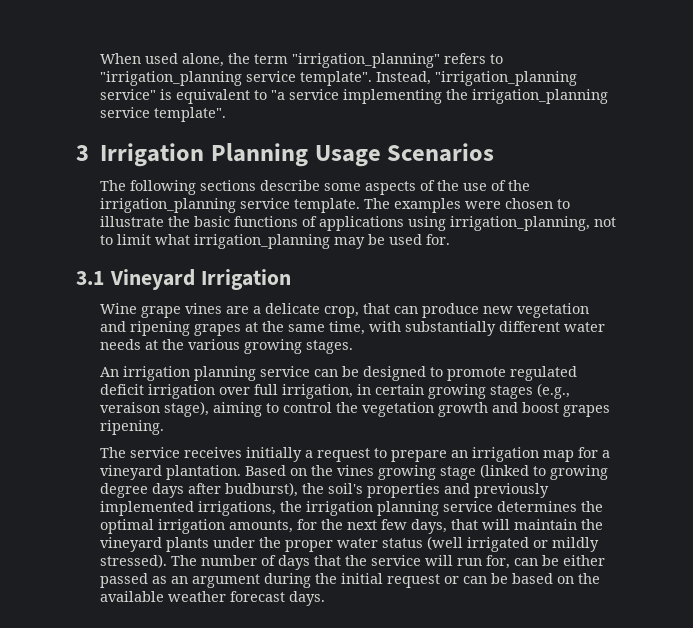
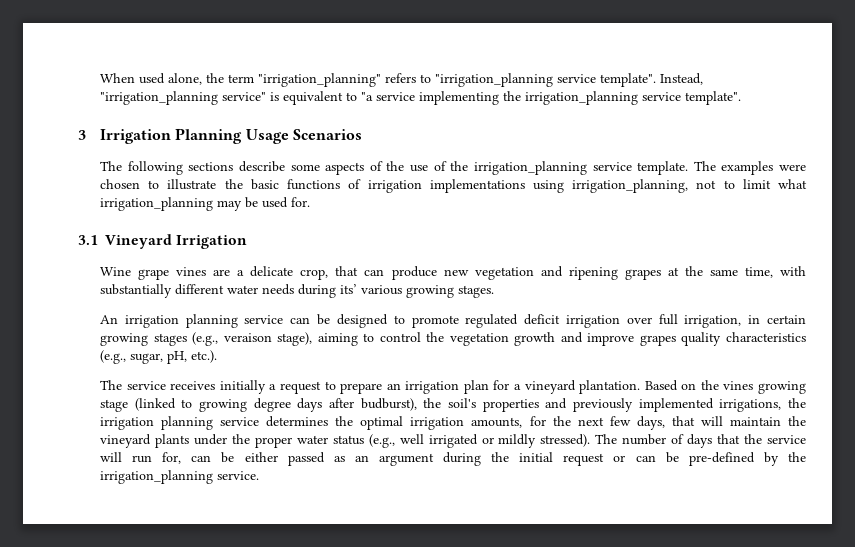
[319,216,405,231] applications -> [367,179,525,193] irrigation implementations
[145,339,185,350] at the -> [298,284,358,298] during its’
[522,402,611,417] [100,420,165,435] boost grapes ripening. -> [587,332,806,346] [100,350,218,364] improve grapes quality characteristics (e.g., sugar, pH, etc.).
[543,450,575,462] map -> [463,380,489,394] plan
[427,536,464,550] (well -> [368,434,424,448] (e.g., well
[512,573,601,584] [100,591,326,606] based on the available weather forecast days. -> [688,452,807,466] [100,470,260,484] pre-defined by the irrigation_planning service.

